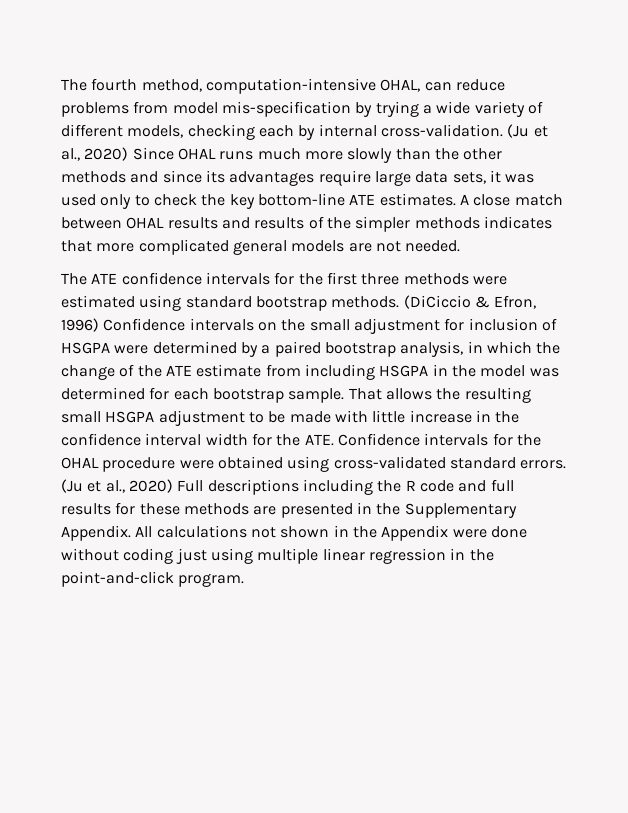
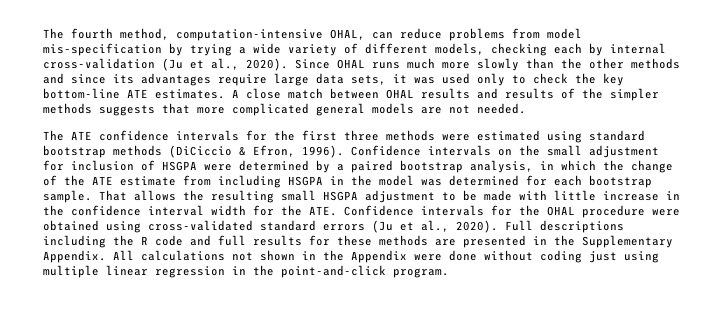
[380,124,548,138] [61,147,129,161] cross-validation. (Ju et al., 2020) -> [43,58,288,71] cross-validation (Ju et al., 2020).
[483,216,552,229] indicates -> [99,105,155,116] suggests
[331,296,400,308] methods. -> [113,145,162,156] methods
[61,318,99,332] 1996) -> [302,145,344,158] 1996).
[520,460,567,469] [61,479,173,493] errors. (Ju et al., 2020) -> [323,220,498,233] errors (Ju et al., 2020).

